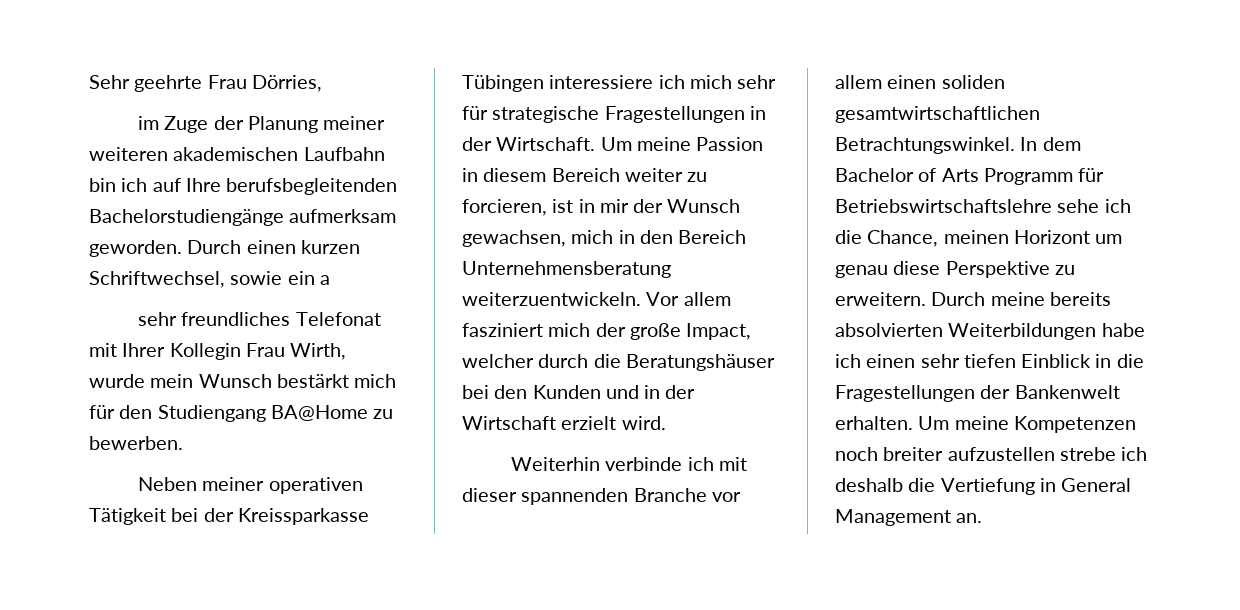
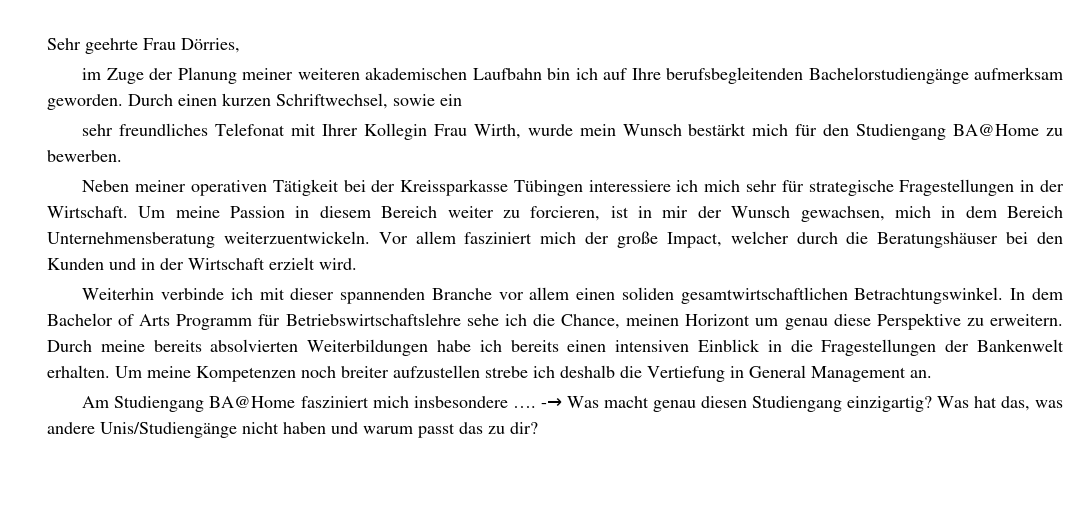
[319,275,330,285] a -> (462, 100) none
[639,230,673,244] den -> [965,206,997,218] dem
[866,354,1016,368] einen sehr tiefen -> [510,340,690,352] bereits einen intensiven
(983, 518) none -> [82,396,1064,412] [47,422,538,438] // Am Studiengang BA@Home fasziniert mich insbesondere …. -→ Was macht genau diesen Studiengang einzigartig? Was hat das, was andere Unis/Studiengänge nicht haben und warum passt das zu dir?

